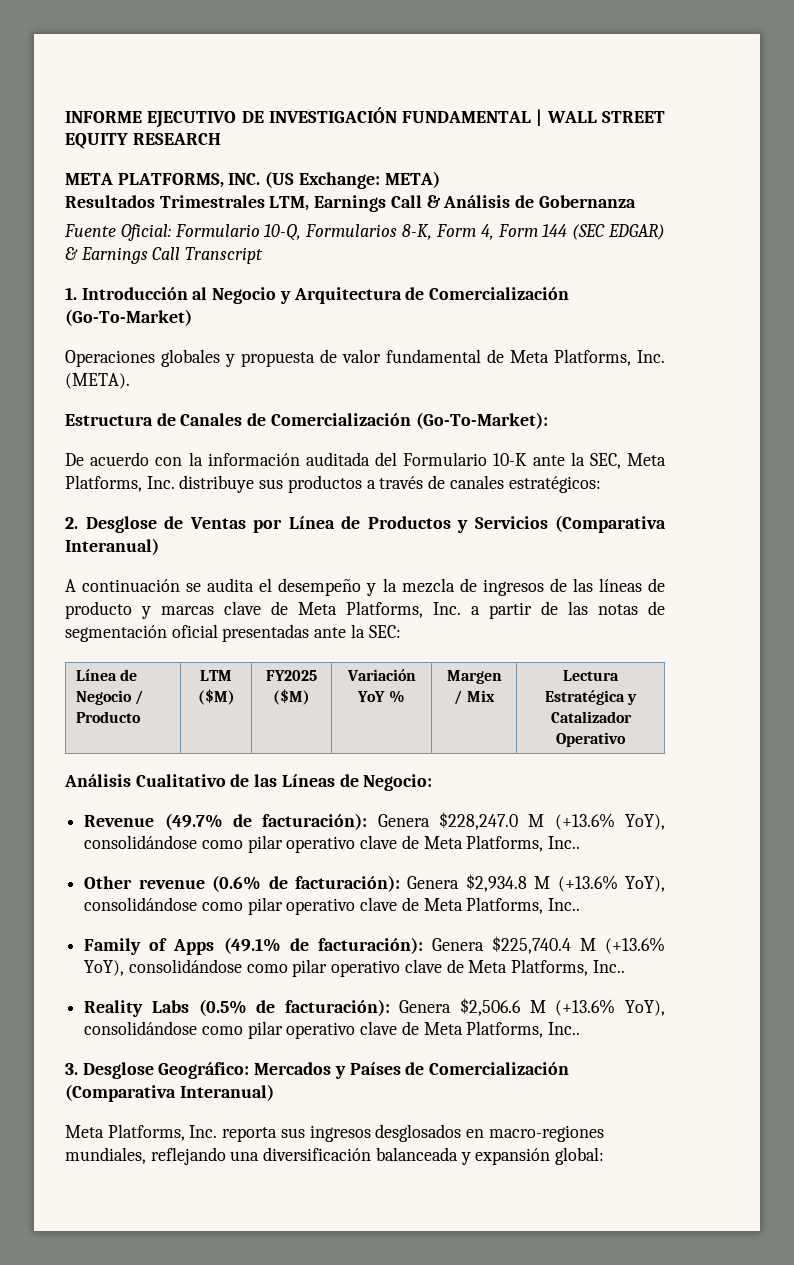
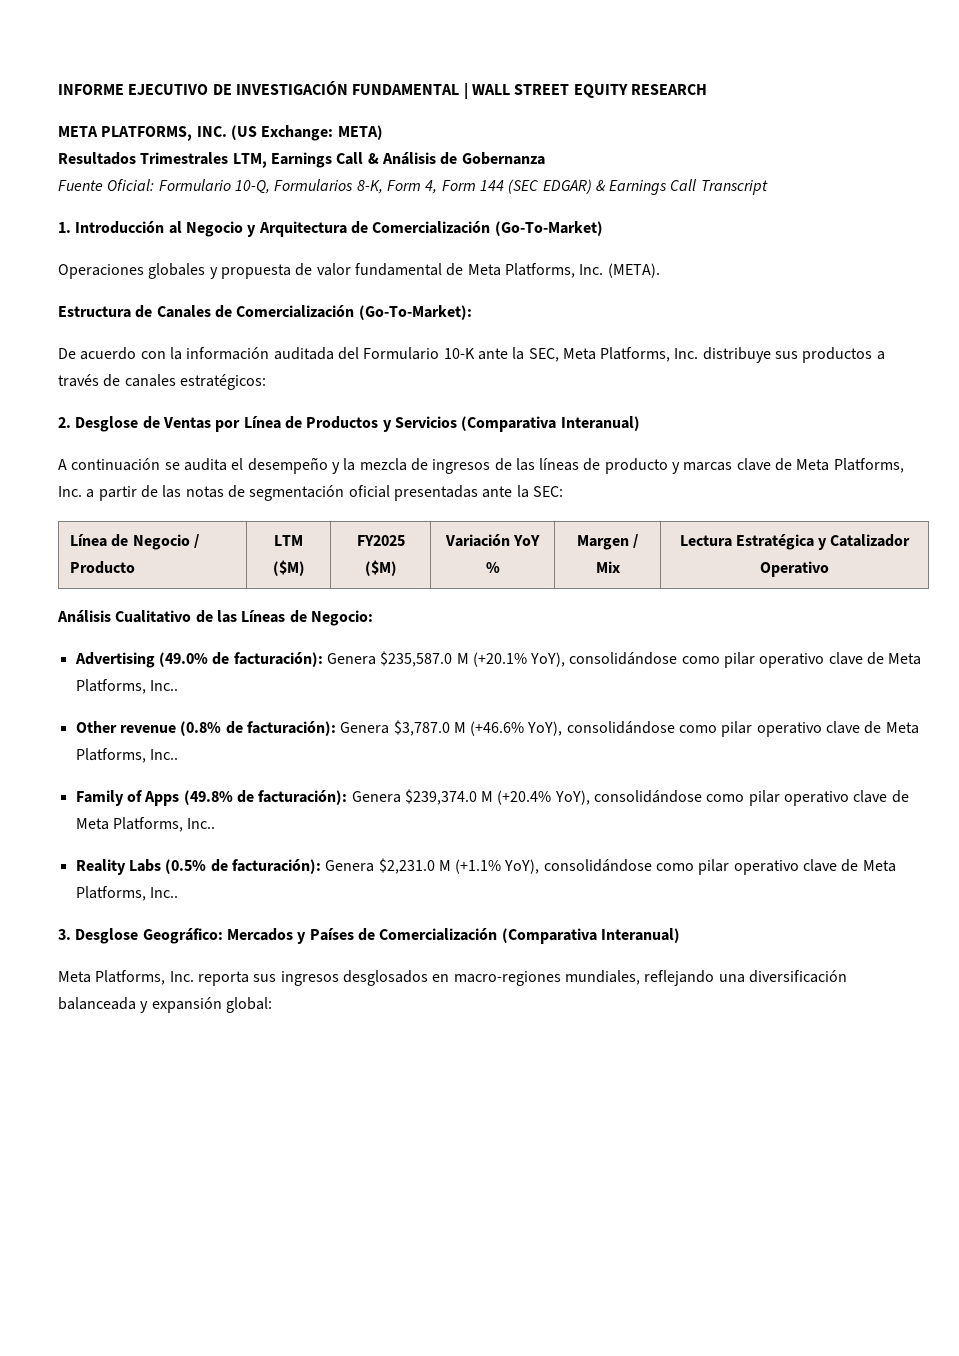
[84,812,615,830] Revenue (49.7% de facturación): Genera $228,247.0 M (+13.6% -> [74,651,527,668] Advertising (49.0% de facturación): Genera $235,587.0 M (+20.1%
[212,874,618,892] (0.6% de facturación): Genera $2,934.8 M (+13.6% -> [180,720,525,736] (0.8% de facturación): Genera $3,787.0 M (+46.6%
[223,936,666,954] (49.1% de facturación): Genera $225,740.4 M (+13.6% -> [183,789,552,805] (49.8% de facturación): Genera $239,374.0 M (+20.4%
[460,998,616,1016] $2,506.6 M (+13.6% -> [378,858,502,874] $2,231.0 M (+1.1%

